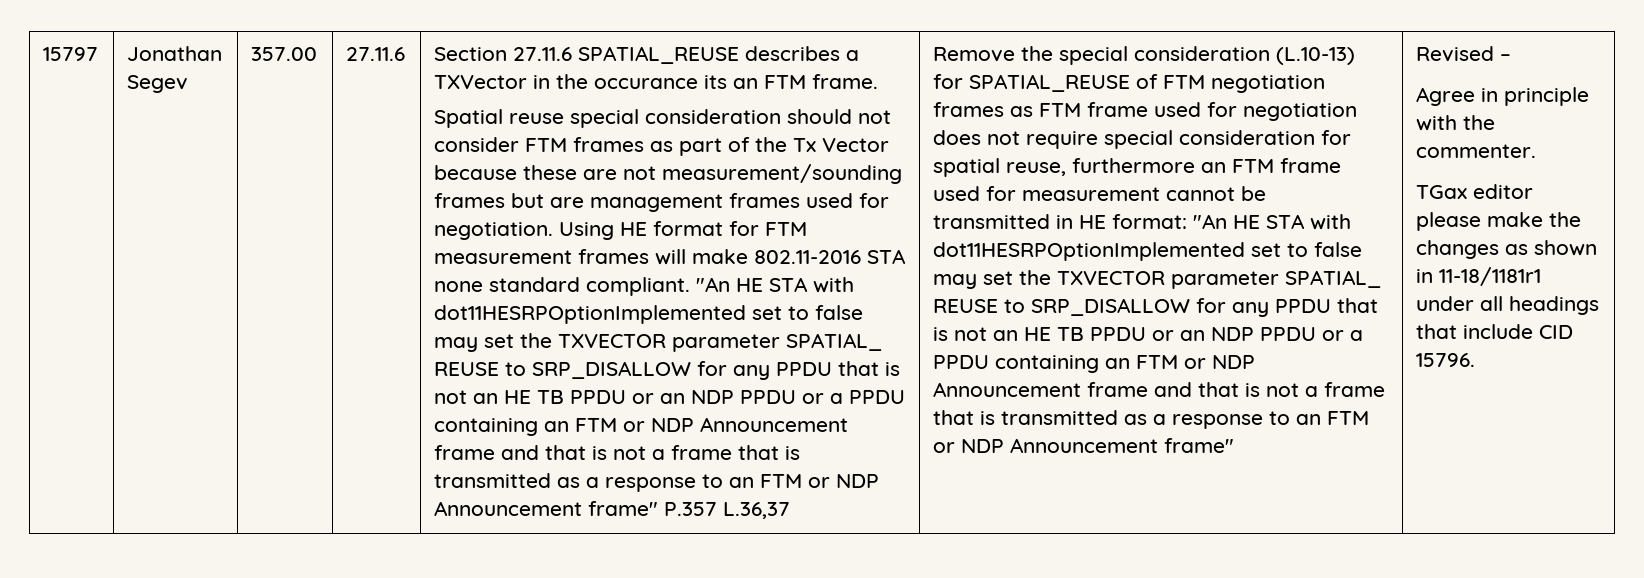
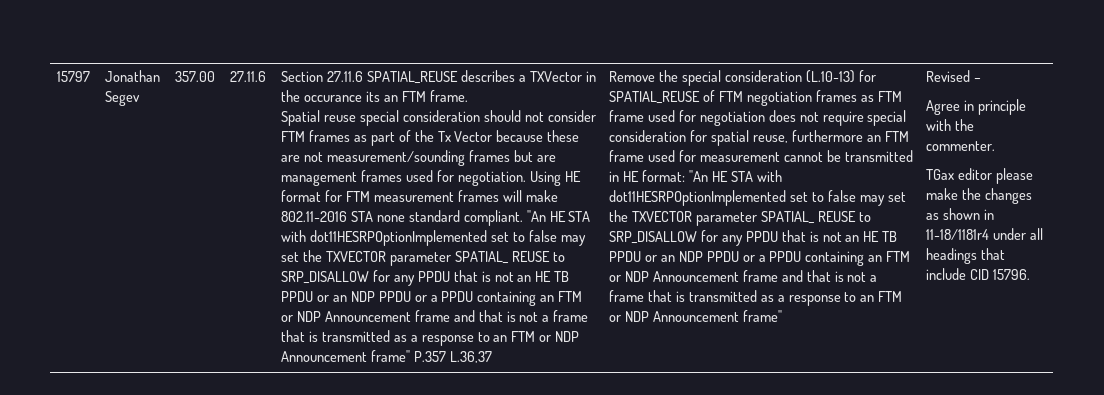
[1439,267,1542,286] 11-18/1181r1 -> [926,229,990,240] 11-18/1181r4

